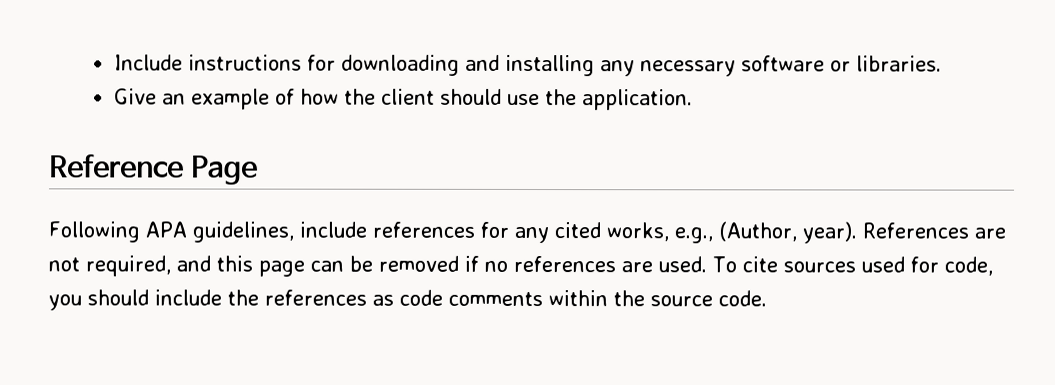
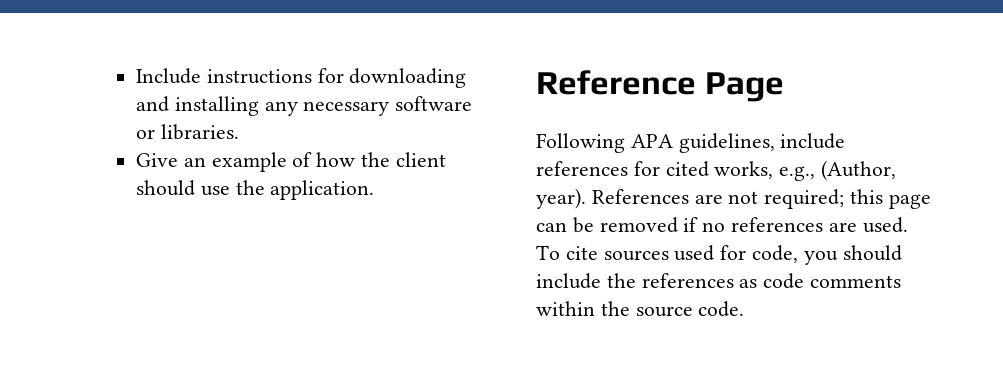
[513,226,549,244] any -> (660, 168) none
[85,255,211,277] required, and -> [764,189,845,209] required;

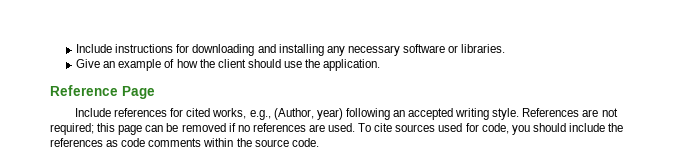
[536,133,846,153] Following APA guidelines, include -> [74,108,111,117] Include
[536,188,586,209] year). -> [316,108,520,120] year) following an accepted writing style.

